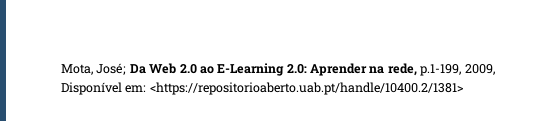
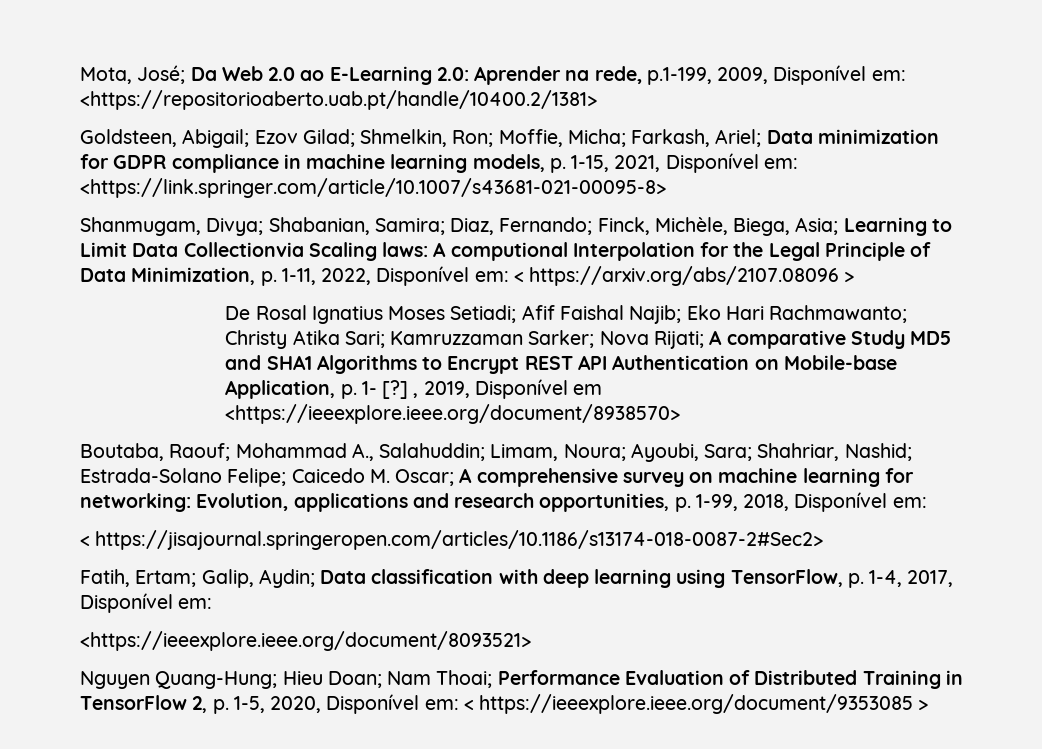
(463, 88) none -> [80,129,939,148] [80,153,798,173] [80,178,666,198] [80,217,952,236] [80,242,932,261] [80,266,855,286] [225,305,908,324] [225,330,952,349] [225,355,897,374] [225,379,603,399] [225,404,681,424] [80,443,912,462] [80,468,914,487] [80,492,927,512] [80,530,824,550] [80,569,954,588] [80,593,213,613] [80,631,531,651] [80,670,963,689] [80,694,929,714] // Goldsteen, Abigail; Ezov Gilad; Shmelkin, Ron; Moffie, Micha; Farkash, Ariel; Data minimization for GDPR compliance in machine learning models, p. 1-15, 2021, Disponível em: <https://link.springer.com/article/10.1007/s43681-021-00095-8> // Shanmugam, Divya; Shabanian, Samira; Diaz, Fernando; Finck, Michèle, Biega, Asia; Learning to Limit Data Collectionvia Scaling laws: A computional Interpolation for the Legal Principle of Data Minimization, p. 1-11, 2022, Disponível em: < https://arxiv.org/abs/2107.08096 > // De Rosal Ignatius Moses Setiadi; Afif Faishal Najib; Eko Hari Rachmawanto; Christy Atika Sari; Kamruzzaman Sarker; Nova Rijati; A comparative Study MD5 and SHA1 Algorithms to Encrypt REST API Authentication on Mobile-base Application, p. 1- [?] , 2019, Disponível em <https://ieeexplore.ieee.org/document/8938570> // Boutaba, Raouf; Mohammad A., Salahuddin; Limam, Noura; Ayoubi, Sara; Shahriar, Nashid; Estrada-Solano Felipe; Caicedo M. Oscar; A comprehensive survey on machine learning for networking: Evolution, applications and research opportunities, p. 1-99, 2018, Disponível em: // < https://jisajournal.springeropen.com/articles/10.1186/s13174-018-0087-2#Sec2> // Fatih, Ertam; Galip, Aydin; Data classification with deep learning using TensorFlow, p. 1-4, 2017, Disponível em: // <https://ieeexplore.ieee.org/document/8093521> // Nguyen Quang-Hung; Hieu Doan; Nam Thoai; Performance Evaluation of Distributed Training in TensorFlow 2, p. 1-5, 2020, Disponível em: < https://ieeexplore.ieee.org/document/9353085 >

